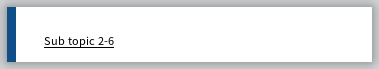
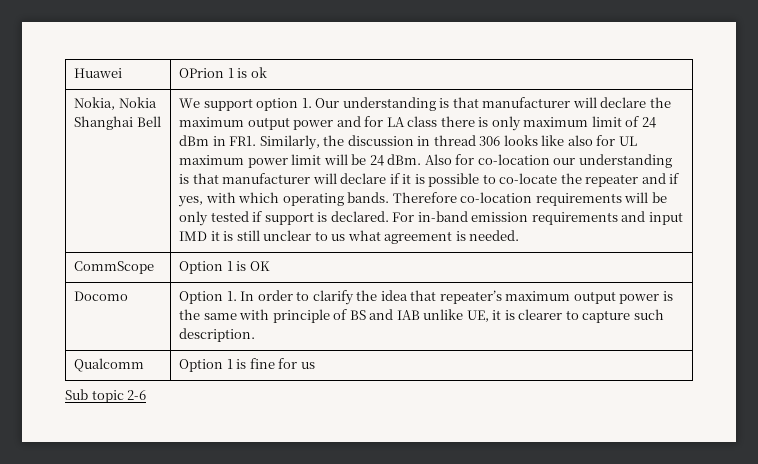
(44, 40) none -> [74,68,123,78] [179,67,267,78] [74,97,157,110] [74,116,161,130] [179,97,671,111] [179,116,656,131] [179,135,637,150] [179,154,672,168] [179,173,680,187] [178,192,667,207] [179,211,683,226] [179,230,520,244] [74,261,155,274] [179,261,270,274] [74,291,129,301] [179,290,673,305] [179,309,664,323] [179,328,256,342] [74,358,145,372] [179,358,315,372] Huawei | OPrion 1 is ok // Nokia, Nokia Shanghai Bell | We support option 1. Our understanding is that manufacturer will declare the maximum output power and for LA class there is only maximum limit of 24 dBm in FR1. Similarly, the discussion in thread 306 looks like also for UL maximum power limit will be 24 dBm. Also for co-location our understanding is that manufacturer will declare if it is possible to co-locate the repeater and if yes, with which operating bands. Therefore co-location requirements will be only tested if support is declared. For in-band emission requirements and input IMD it is still unclear to us what agreement is needed. // CommScope | Option 1 is OK // Docomo | Option 1. In order to clarify the idea that repeater’s maximum output power is the same with principle of BS and IAB unlike UE, it is clearer to capture such description. // Qualcomm | Option 1 is fine for us //

